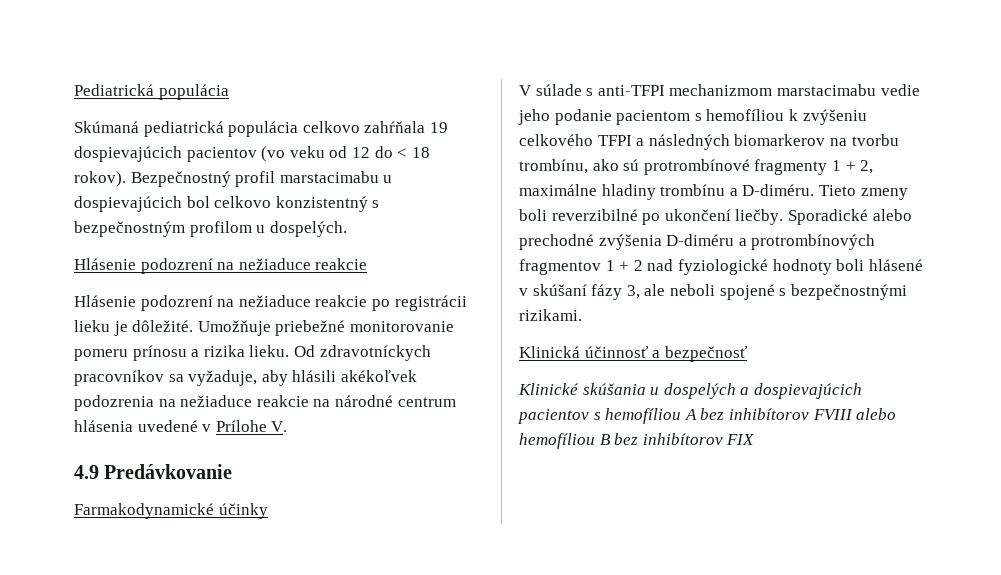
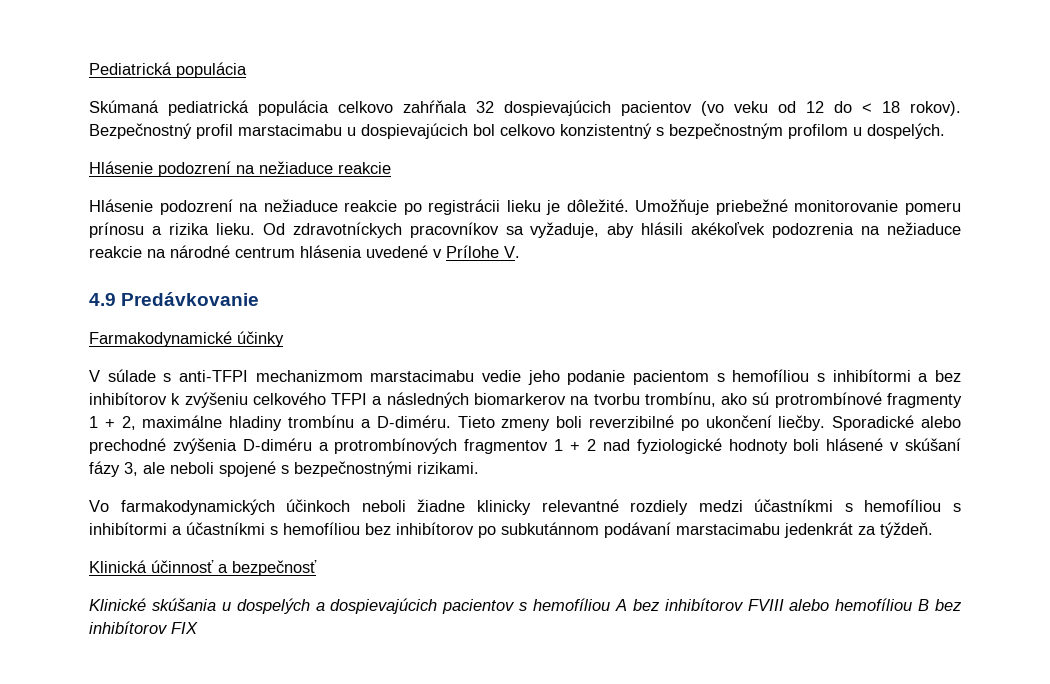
[429,122,448,133] 19 -> [476,101,494,113] 32
(785, 115) none -> [816,369,961,382] [89,392,167,405] s inhibítormi a bez inhibítorov
(582, 315) none -> [89,499,962,515] [89,522,933,538] // Vo farmakodynamických účinkoch neboli žiadne klinicky relevantné rozdiely medzi účastníkmi s hemofíliou s inhibítormi a účastníkmi s hemofíliou bez inhibítorov po subkutánnom podávaní marstacimabu jedenkrát za týždeň.

